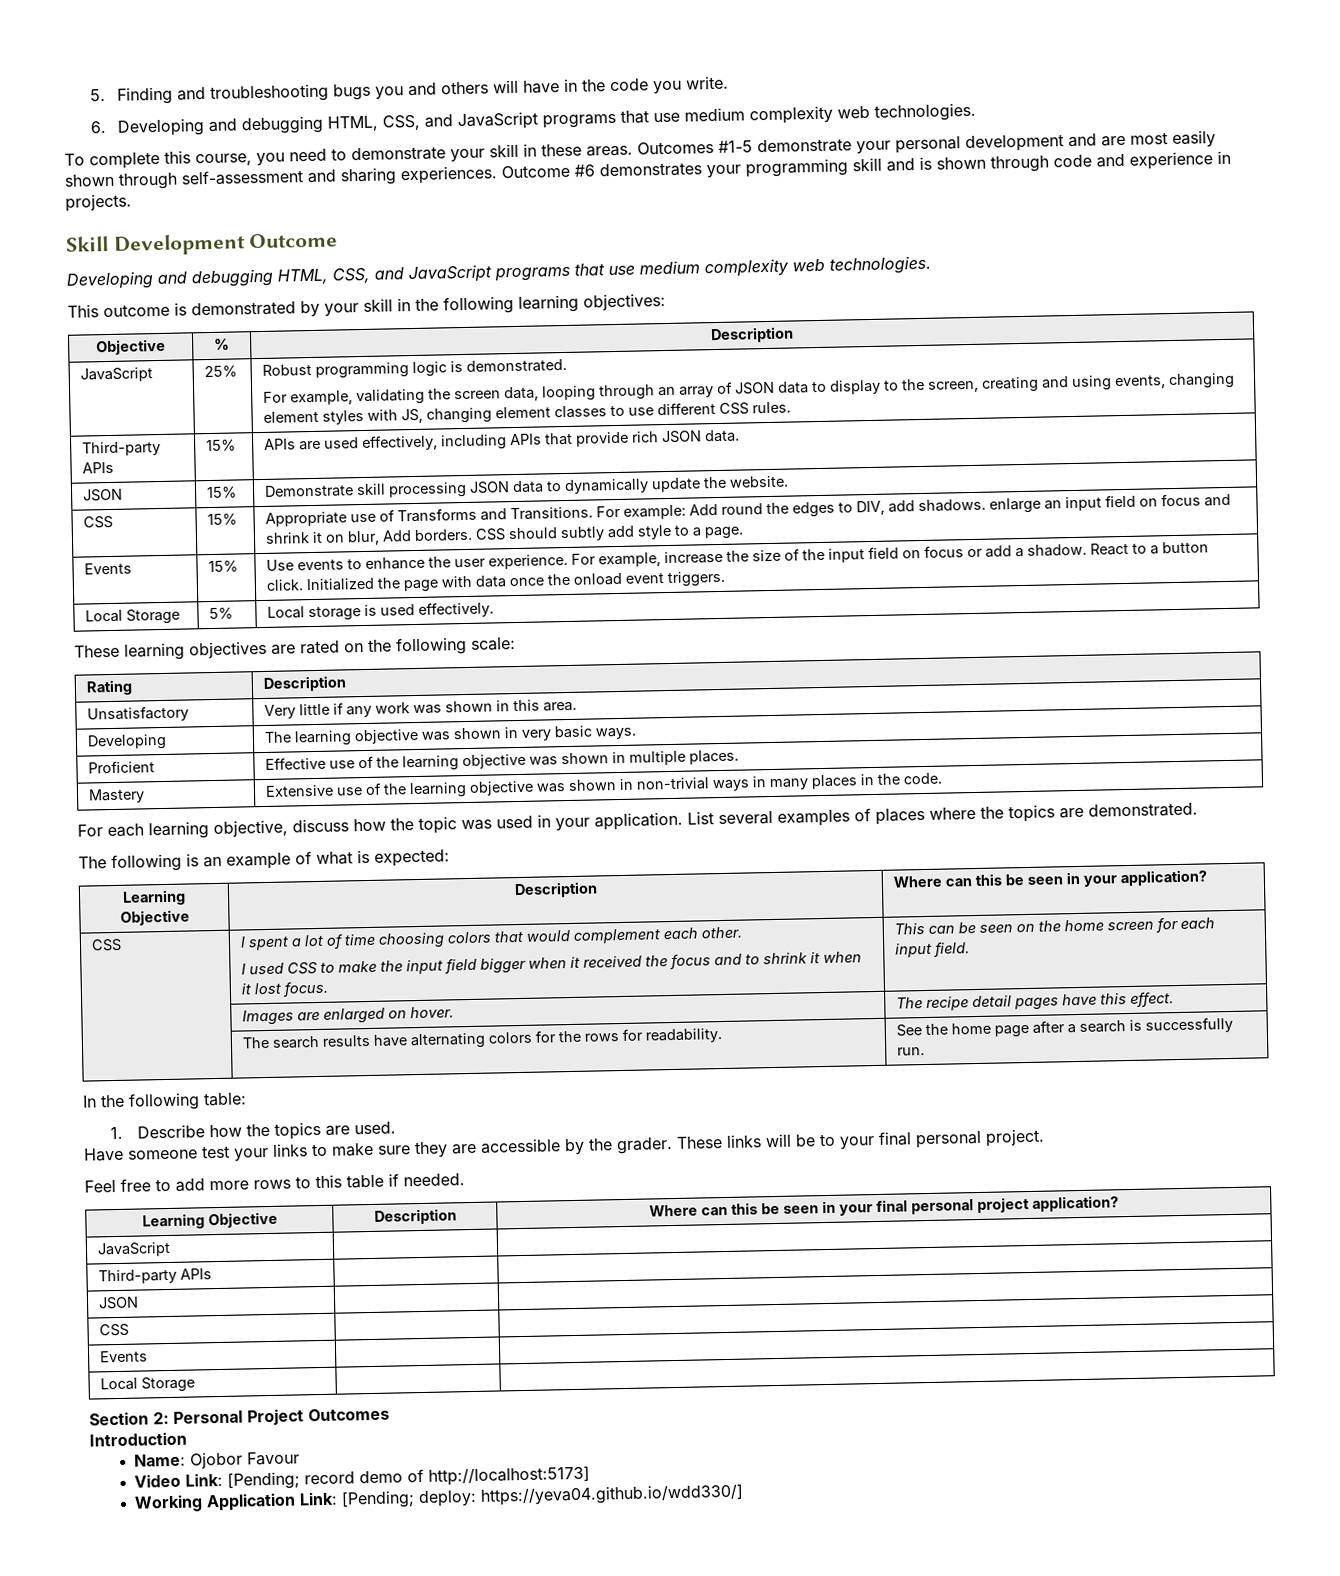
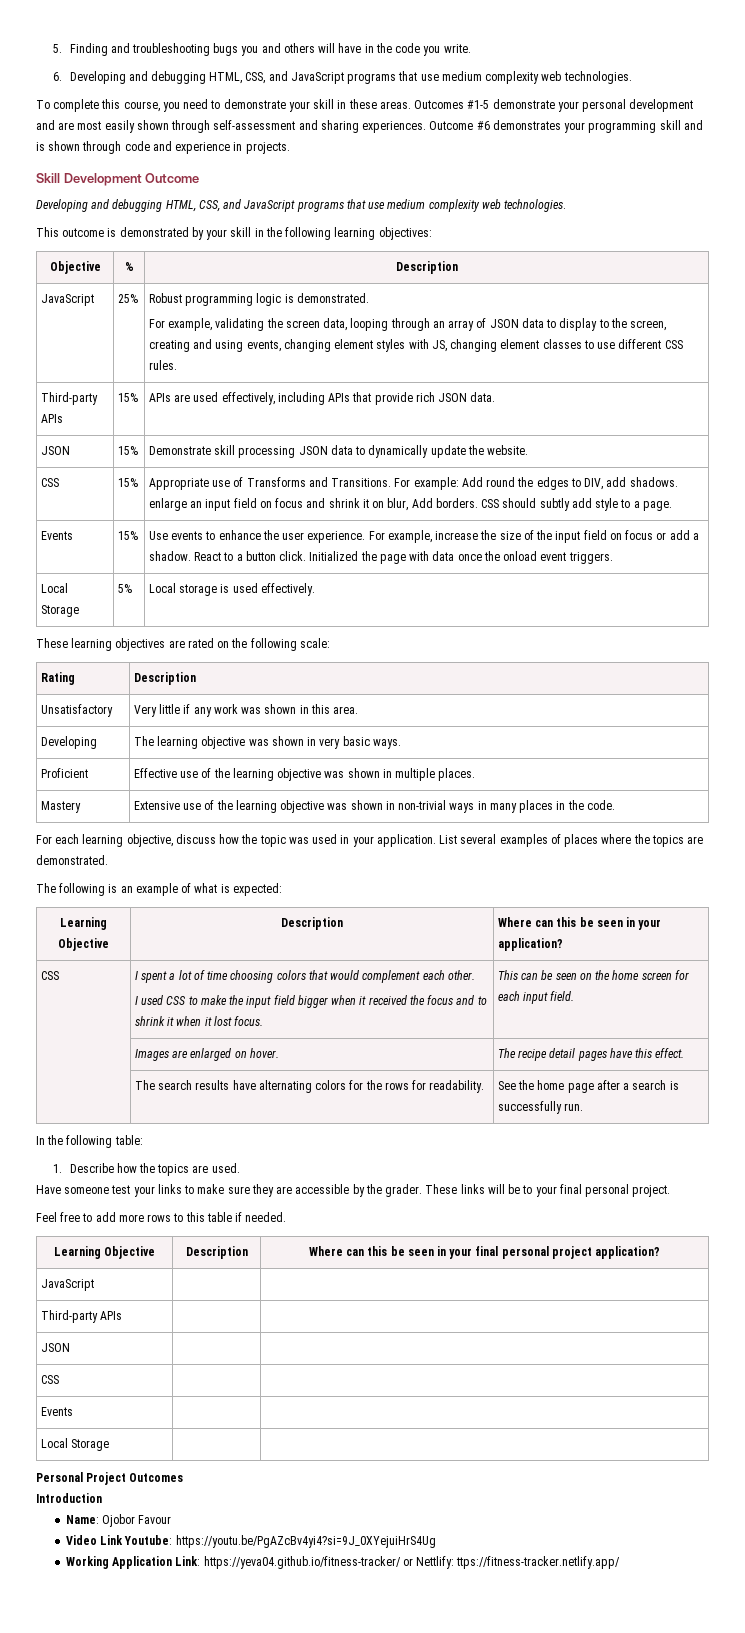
[89,1411,169,1426] Section 2: -> (110, 1445) none
[185,1465,591,1490] Link: [Pending; record demo of http://localhost:5173] -> [100,1535,436,1548] Link Youtube: https://youtu.be/PgAZcBv4yi4?si=9J_0XYejuiHrS4Ug
[341,1483,745,1509] [Pending; deploy: https://yeva04.github.io/wdd330/] -> [203,1556,621,1569] https://yeva04.github.io/fitness-tracker/ or Nettlify: ttps://fitness-tracker.netlify.app/

